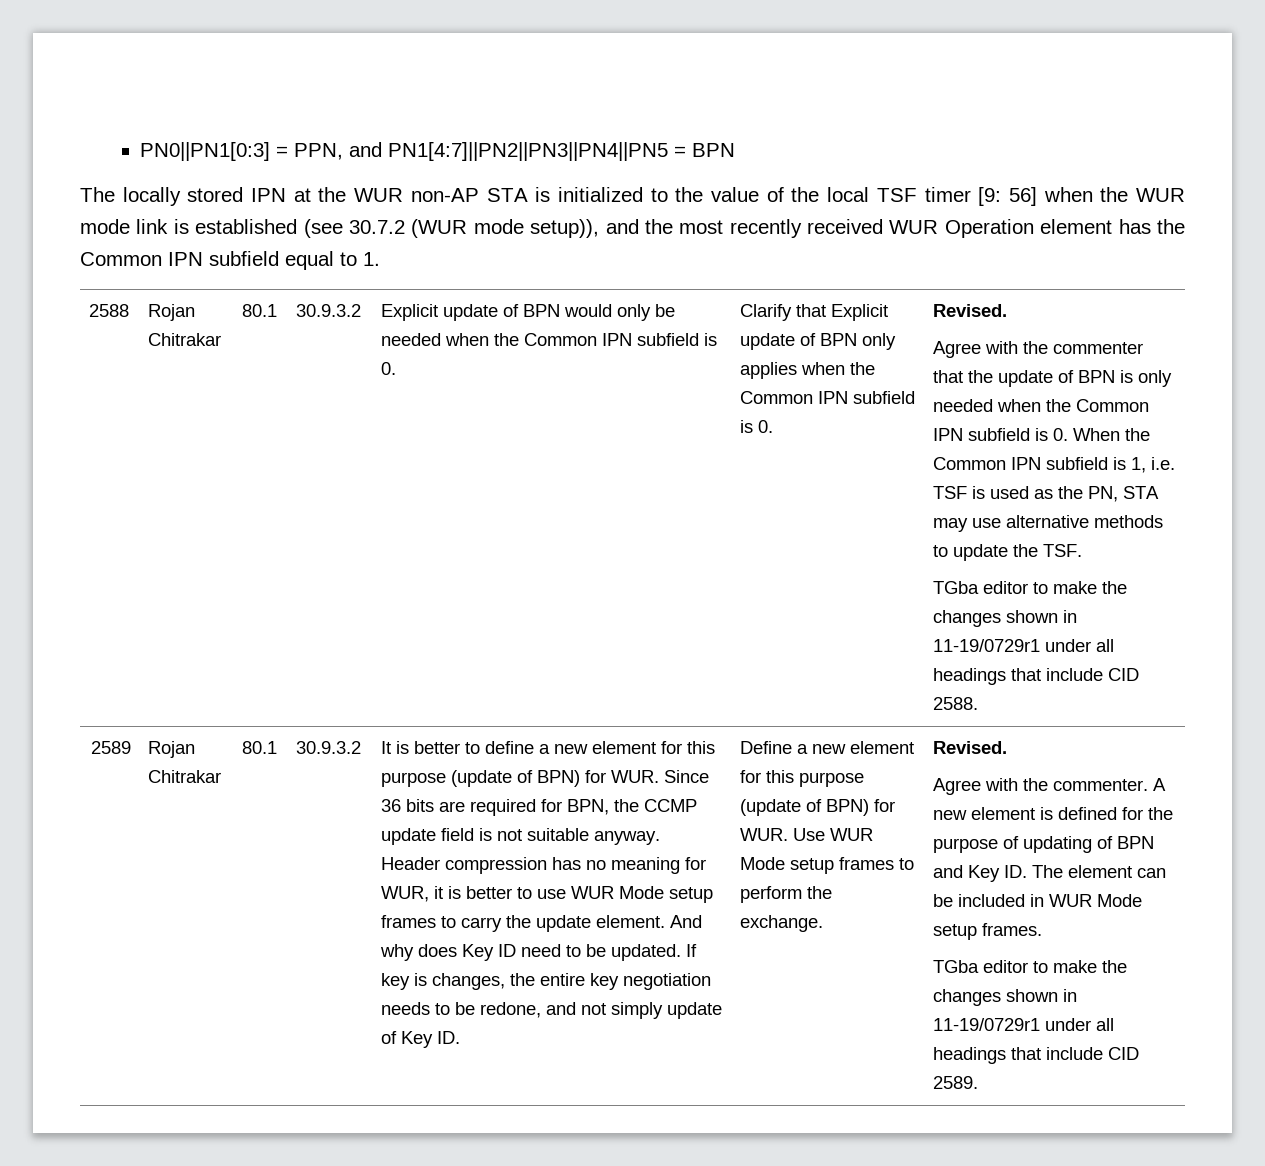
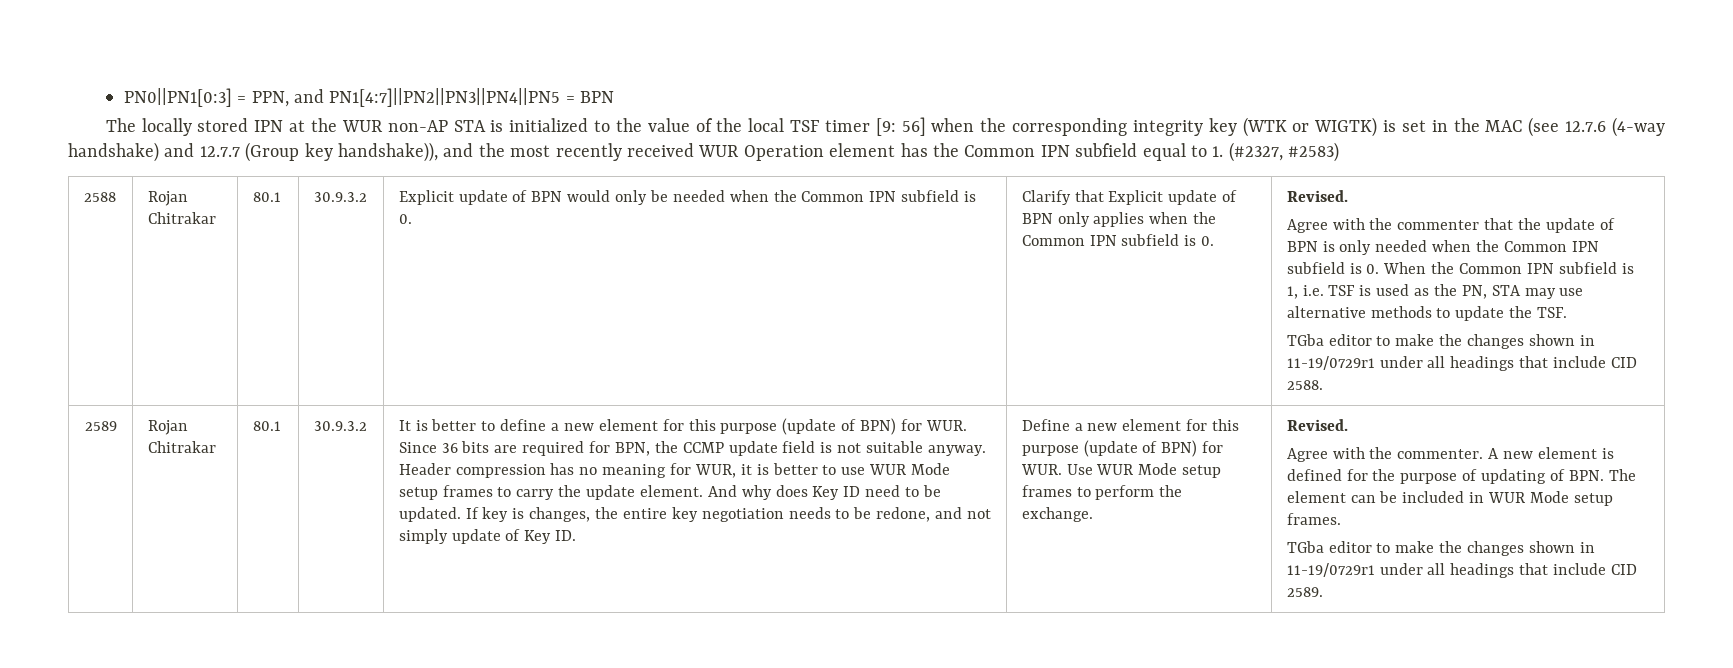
[1135,188,1185,202] [80,219,600,238] WUR mode link is established (see 30.7.2 (WUR mode setup)), -> [1012,117,1666,137] [68,142,438,162] corresponding integrity key (WTK or WIGTK) is set in the MAC (see 12.7.6 (4-way handshake) and 12.7.7 (Group key handshake)),
(380, 259) none -> [1228,142,1340,162] (#2327, #2583)
[1117,836,1155,849] [933,865,1028,882] BPN and Key ID. -> [1568,470,1604,481] BPN.

